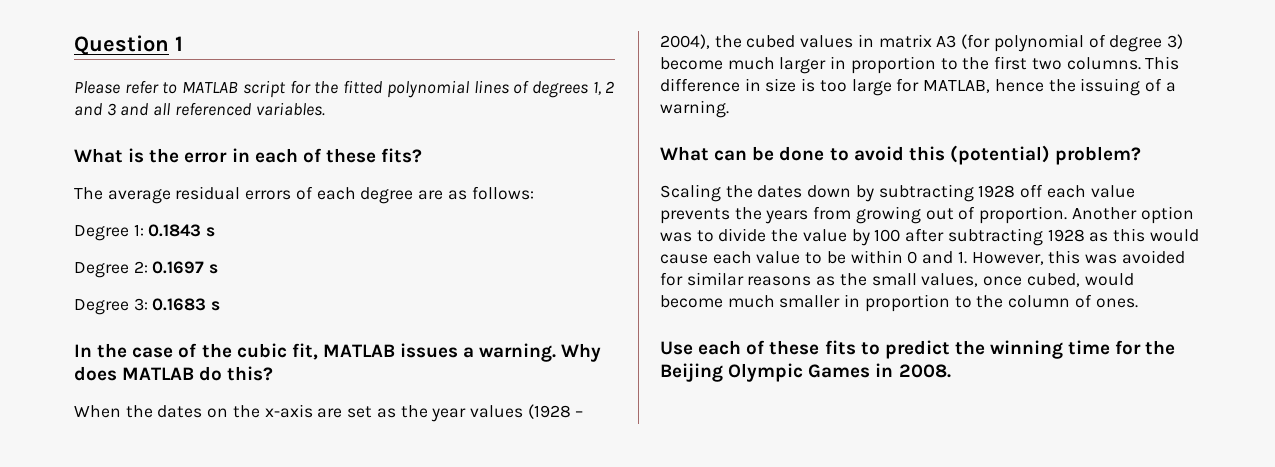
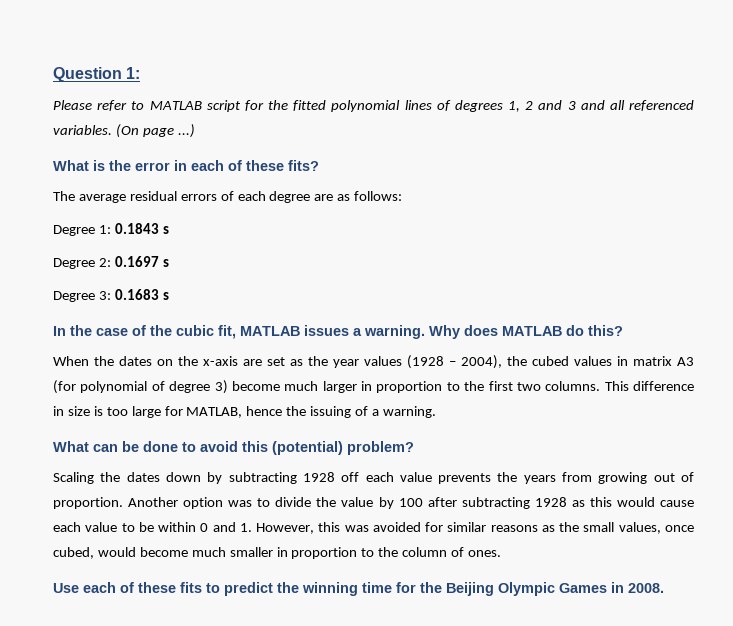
[175,36,183,51] 1 -> [126,67,141,79] 1:
(325, 109) none -> [115,124,195,138] (On page ...)

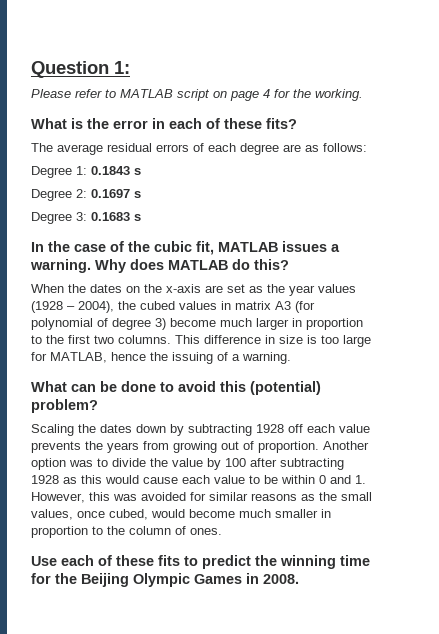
[244,100,694,112] [53,124,195,138] for the fitted polynomial lines of degrees 1, 2 and 3 and all referenced variables. (On page ...) -> [213,89,363,101] on page 4 for the working.

